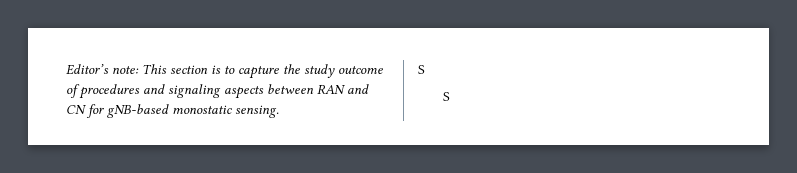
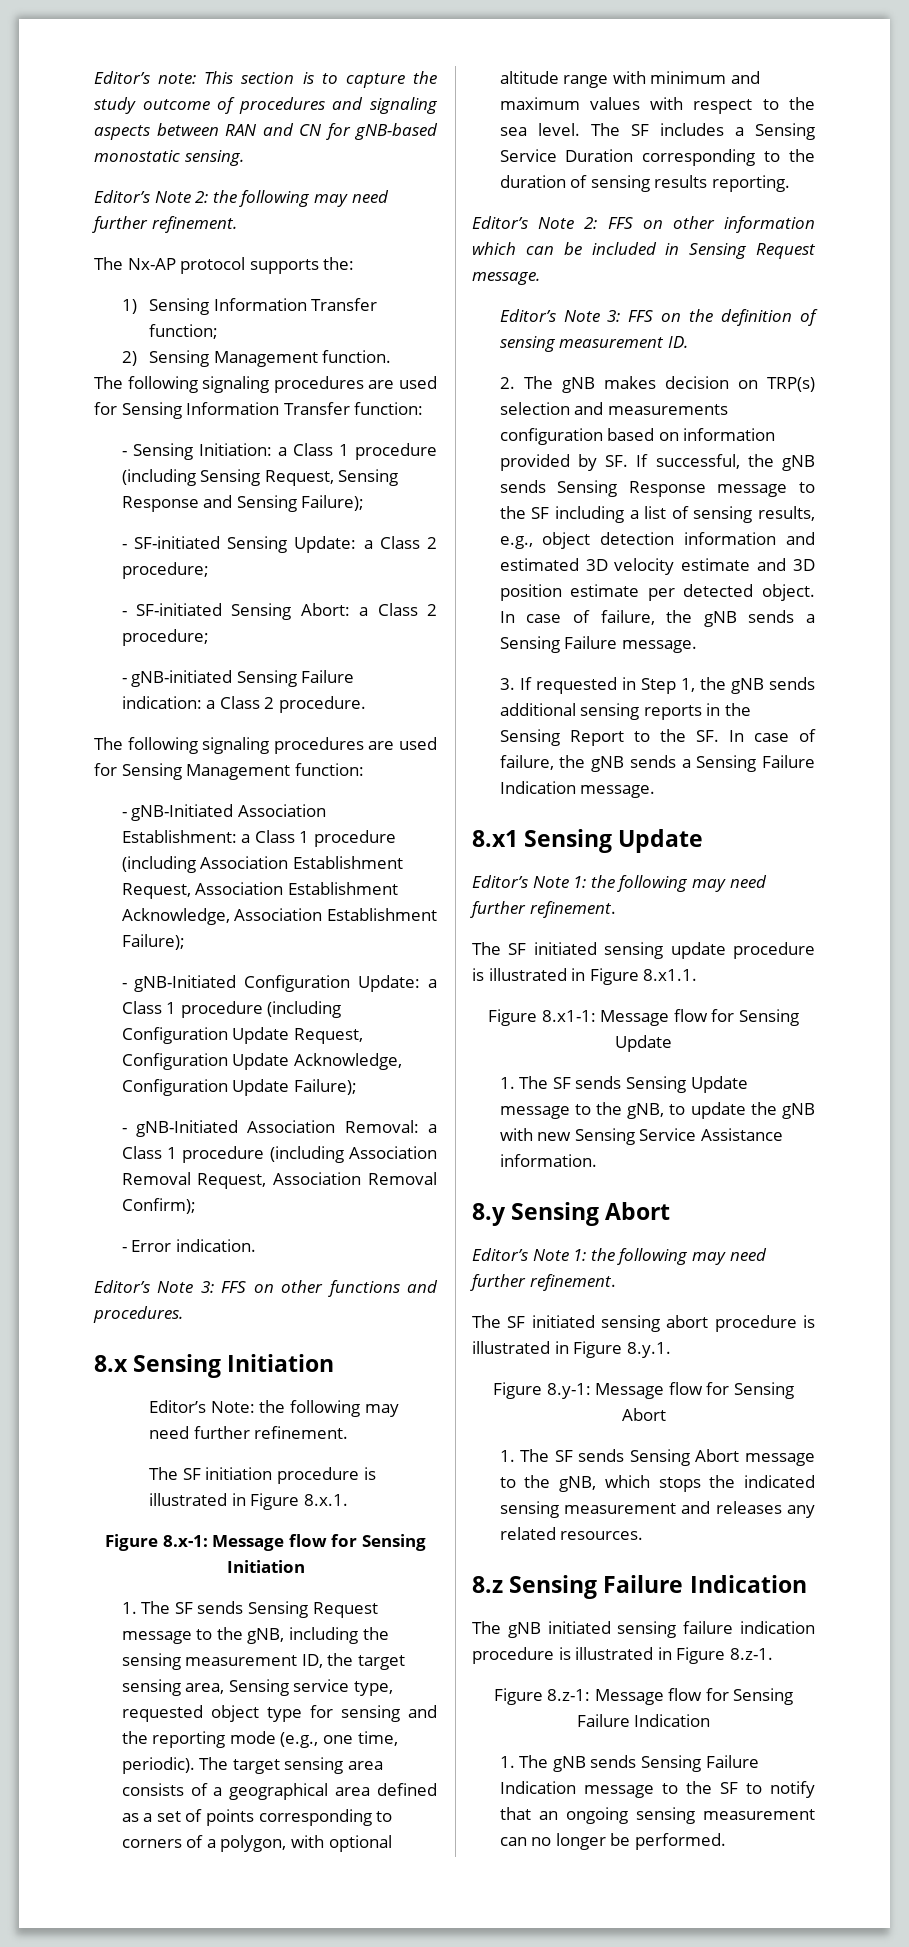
[418,65,425,74] [443,92,451,101] S // S -> [94,190,389,207] [92,216,237,233] [94,257,355,274] [121,298,378,315] [149,324,219,339] [121,350,392,367] [94,376,437,393] [94,402,424,419] [121,443,438,460] [121,469,399,486] [121,495,365,512] [121,536,437,553] [121,562,209,579] [121,603,438,620] [121,629,209,646] [121,670,355,687] [121,696,366,713] [94,737,437,754] [94,763,364,780] [121,804,326,821] [121,830,396,847] [121,856,403,873] [121,882,398,899] [121,908,437,925] [121,934,185,950] [121,975,437,992] [121,1001,342,1018] [121,1027,363,1044] [121,1053,402,1070] [121,1079,357,1096] [121,1120,437,1137] [121,1146,437,1163] [121,1172,438,1189] [121,1198,196,1214] [121,1239,256,1252] [94,1280,438,1297] [93,1306,183,1323] [94,1354,335,1378] [149,1400,399,1417] [149,1426,349,1439] [149,1467,376,1484] [149,1493,349,1510] [105,1534,426,1551] [226,1560,305,1573] [121,1601,378,1618] [121,1627,389,1644] [121,1653,405,1670] [121,1679,393,1696] [121,1705,437,1722] [121,1731,398,1748] [121,1757,383,1774] [121,1783,437,1800] [121,1809,393,1826] [121,1835,392,1852] [499,71,760,88] [499,97,815,114] [499,123,815,140] [499,149,815,166] [499,175,790,192] [472,216,815,233] [472,242,816,259] [472,272,540,285] [499,309,818,326] [499,336,688,352] [499,376,815,393] [499,402,728,415] [499,428,776,445] [499,454,815,471] [499,480,815,497] [499,506,815,523] [499,532,815,549] [499,558,815,575] [499,584,815,601] [499,610,815,627] [499,636,697,653] [499,677,815,694] [499,703,751,720] [499,729,816,746] [499,755,815,772] [499,781,656,798] [472,829,704,853] [472,875,767,892] [470,901,616,918] [472,942,815,959] [472,968,698,985] [488,1009,799,1026] [615,1035,672,1052] [499,1076,748,1093] [499,1102,815,1119] [499,1128,783,1145] [499,1154,597,1167] [472,1202,671,1226] [472,1248,767,1265] [470,1274,616,1291] [472,1315,815,1332] [472,1341,671,1358] [493,1382,794,1399] [621,1408,666,1421] [499,1449,815,1466] [499,1475,815,1492] [499,1501,815,1518] [499,1527,644,1540] [472,1575,807,1599] [472,1621,815,1638] [472,1647,773,1664] [493,1688,794,1705] [576,1714,711,1727] [499,1755,759,1772] [499,1781,815,1798] [499,1807,815,1824] [499,1833,726,1850] Editor’s Note 2: the following may need further refinement. // The Nx-AP protocol supports the: // 1) Sensing Information Transfer function; // 2) Sensing Management function. // The following signaling procedures are used for Sensing Information Transfer function: // - Sensing Initiation: a Class 1 procedure (including Sensing Request, Sensing Response and Sensing Failure); // - SF-initiated Sensing Update: a Class 2 procedure; // - SF-initiated Sensing Abort: a Class 2 procedure; // - gNB-initiated Sensing Failure indication: a Class 2 procedure. // The following signaling procedures are used for Sensing Management function: // - gNB-Initiated Association Establishment: a Class 1 procedure (including Association Establishment Request, Association Establishment Acknowledge, Association Establishment Failure); // - gNB-Initiated Configuration Update: a Class 1 procedure (including Configuration Update Request, Configuration Update Acknowledge, Configuration Update Failure); // - gNB-Initiated Association Removal: a Class 1 procedure (including Association Removal Request, Association Removal Confirm); // - Error indication. // Editor’s Note 3: FFS on other functions and procedures. // 8.x Sensing Initiation // Editor’s Note: the following may need further refinement. // The SF initiation procedure is illustrated in Figure 8.x.1. // Figure 8.x-1: Message flow for Sensing Initiation // 1. The SF sends Sensing Request message to the gNB, including the sensing measurement ID, the target sensing area, Sensing service type, requested object type for sensing and the reporting mode (e.g., one time, periodic). The target sensing area consists of a geographical area defined as a set of points corresponding to corners of a polygon, with optional altitude range with minimum and maximum values with respect to the sea level. The SF includes a Sensing Service Duration corresponding to the duration of sensing results reporting. // Editor’s Note 2: FFS on other information which can be included in Sensing Request message. // Editor’s Note 3: FFS on the definition of sensing measurement ID. // 2. The gNB makes decision on TRP(s) selection and measurements configuration based on information provided by SF. If successful, the gNB sends Sensing Response message to the SF including a list of sensing results, e.g., object detection information and estimated 3D velocity estimate and 3D position estimate per detected object. In case of failure, the gNB sends a Sensing Failure message. // 3. If requested in Step 1, the gNB sends additional sensing reports in the Sensing Report to the SF. In case of failure, the gNB sends a Sensing Failure Indication message. // 8.x1 Sensing Update // Editor’s Note 1: the following may need further refinement. // The SF initiated sensing update procedure is illustrated in Figure 8.x1.1. // Figure 8.x1-1: Message flow for Sensing Update // 1. The SF sends Sensing Update message to the gNB, to update the gNB with new Sensing Service Assistance information. // 8.y Sensing Abort // Editor’s Note 1: the following may need further refinement. // The SF initiated sensing abort procedure is illustrated in Figure 8.y.1. // Figure 8.y-1: Message flow for Sensing Abort // 1. The SF sends Sensing Abort message to the gNB, which stops the indicated sensing measurement and releases any related resources. // 8.z Sensing Failure Indication // The gNB initiated sensing failure indication procedure is illustrated in Figure 8.z-1. // Figure 8.z-1: Message flow for Sensing Failure Indication // 1. The gNB sends Sensing Failure Indication message to the SF to notify that an ongoing sensing measurement can no longer be performed.

